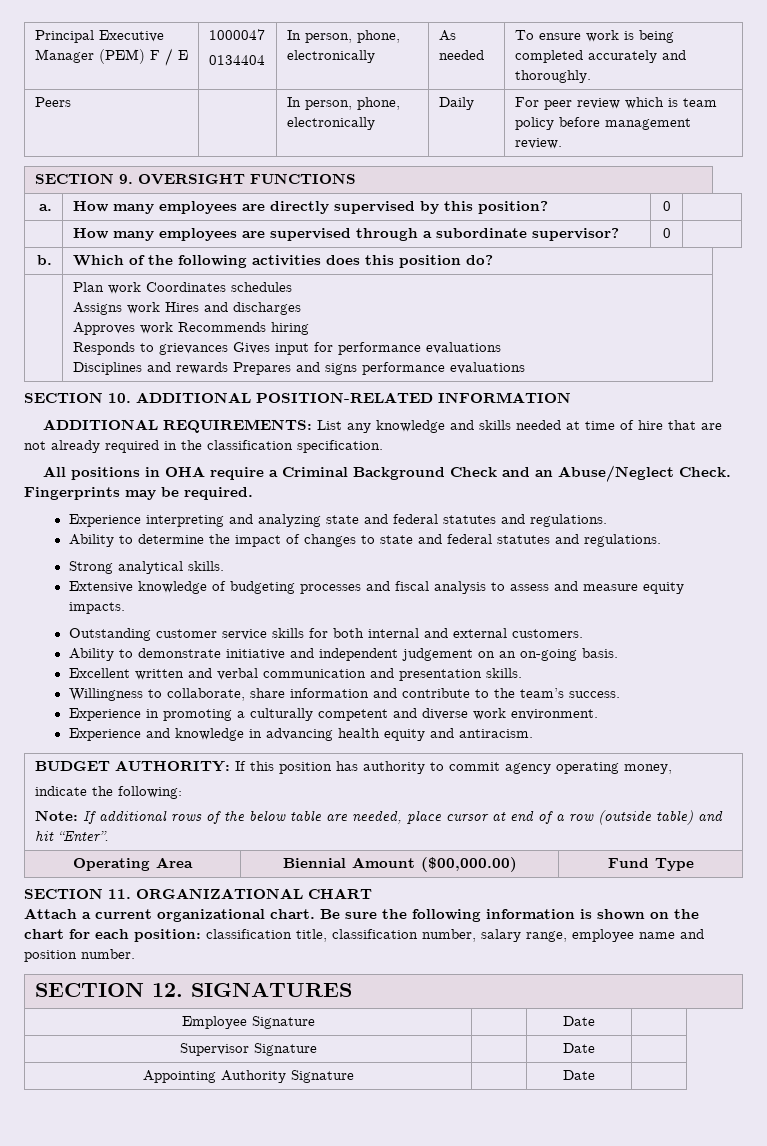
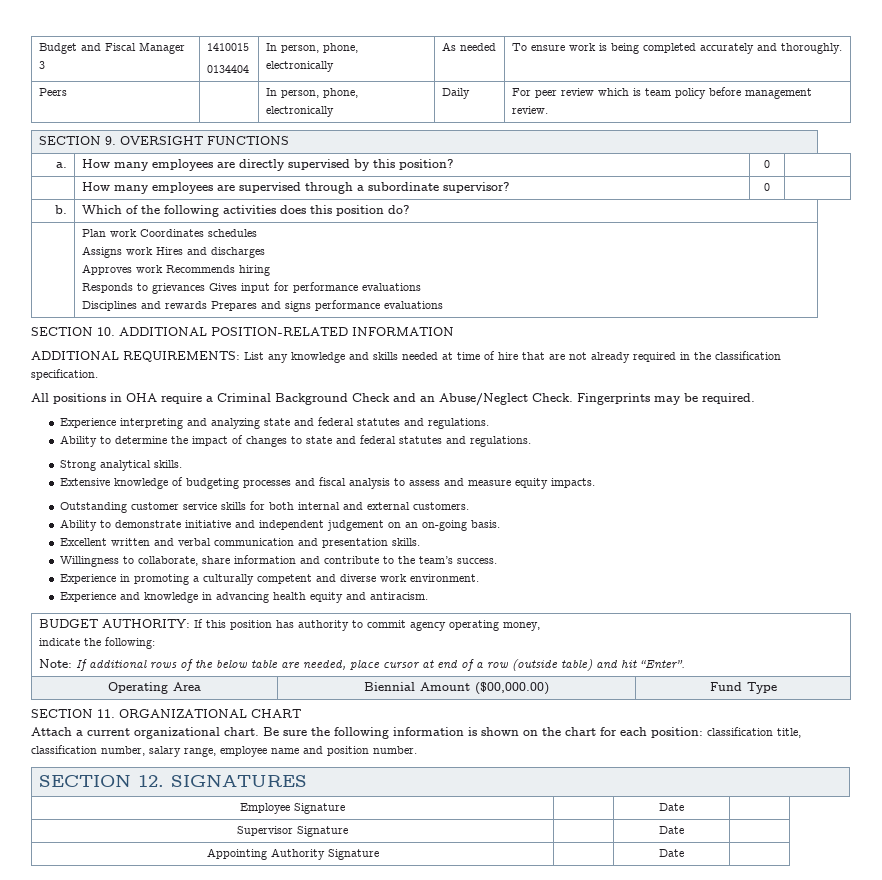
[34,30,164,43] [34,48,188,66] [208,29,265,40] Principal Executive Manager (PEM) F / E | 1000047 -> [39,42,186,54] [39,61,46,69] [207,43,250,51] Budget and Fiscal Manager 3 | 1410015

